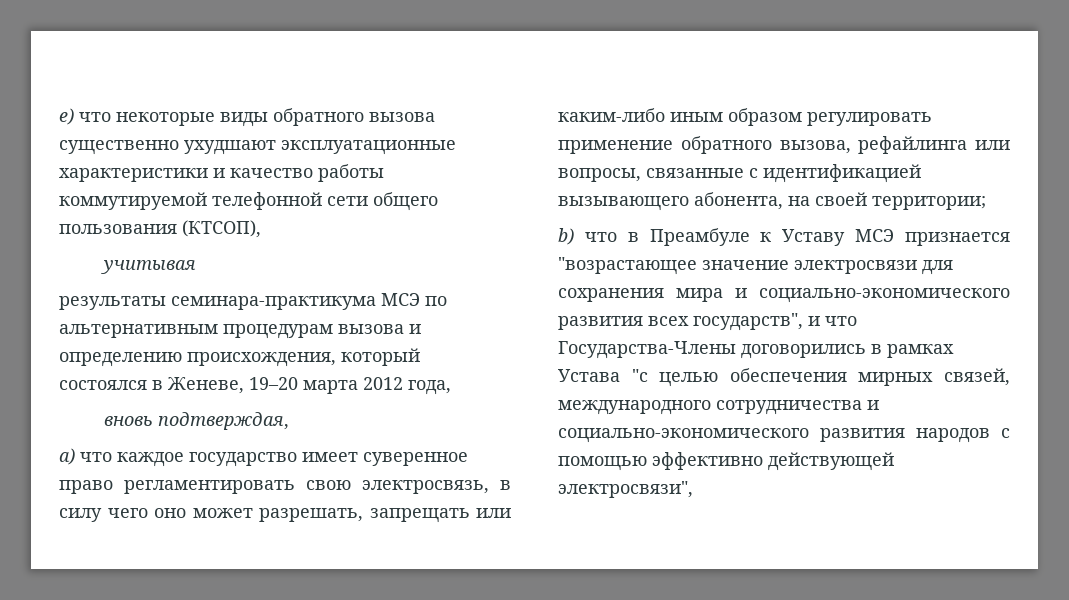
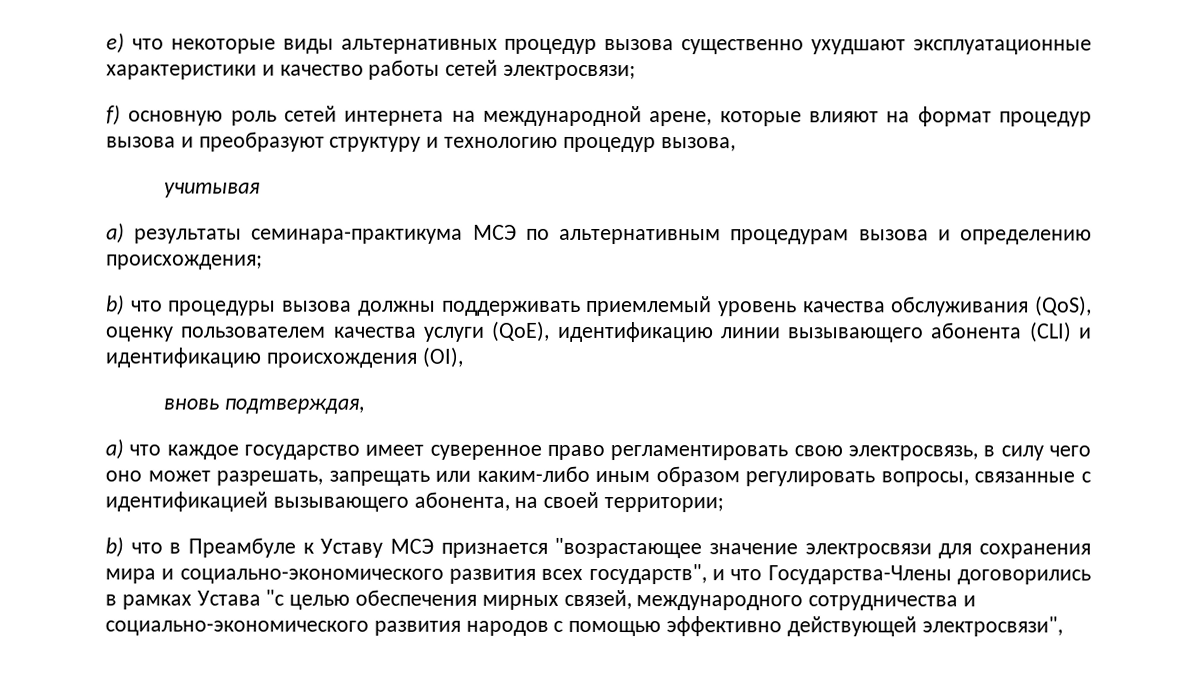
[273,108,364,126] обратного -> [340,38,598,54] альтернативных процедур
[59,192,438,211] [59,220,261,238] коммутируемой телефонной сети общего пользования (КТСОП), -> [445,59,637,81] [106,104,1092,127] [106,131,736,153] сетей электросвязи; // f) основную роль сетей интернета на международной арене, которые влияют на формат процедур вызова и преобразуют структуру и технологию процедур вызова,
(196, 267) none -> [106,222,125,244] a)
[187,348,420,367] [59,377,451,395] происхождения, который состоялся в Женеве, 19–20 марта 2012 года, -> [106,254,263,270] [106,294,1092,317] [105,320,1092,343] [105,346,463,368] происхождения; // b) что процедуры вызова должны поддерживать приемлемый уровень качества обслуживания (QoS), оценку пользователем качества услуги (QoE), идентификацию линии вызывающего абонента (CLI) и идентификацию происхождения (OI),
[558,136,1010,154] применение обратного вызова, рефайлинга или -> (876, 479) none

